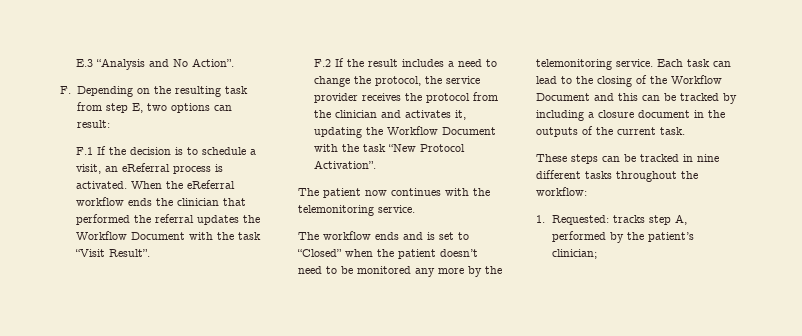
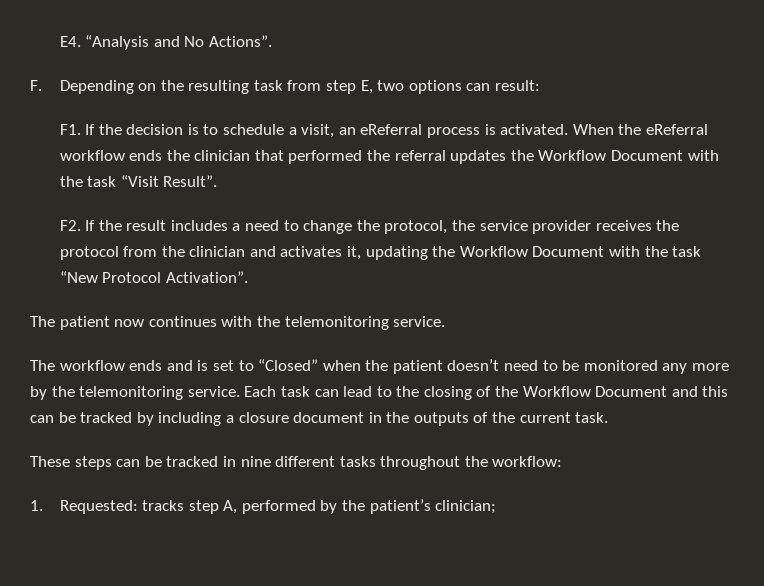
[76,59,94,67] E.3 -> [59,36,81,47] E4.
[192,58,235,67] Action”. -> [208,35,272,47] Actions”.
[76,147,94,155] F.1 -> [59,124,81,135] F1.
[314,59,332,67] F.2 -> [59,220,81,231] F2.

